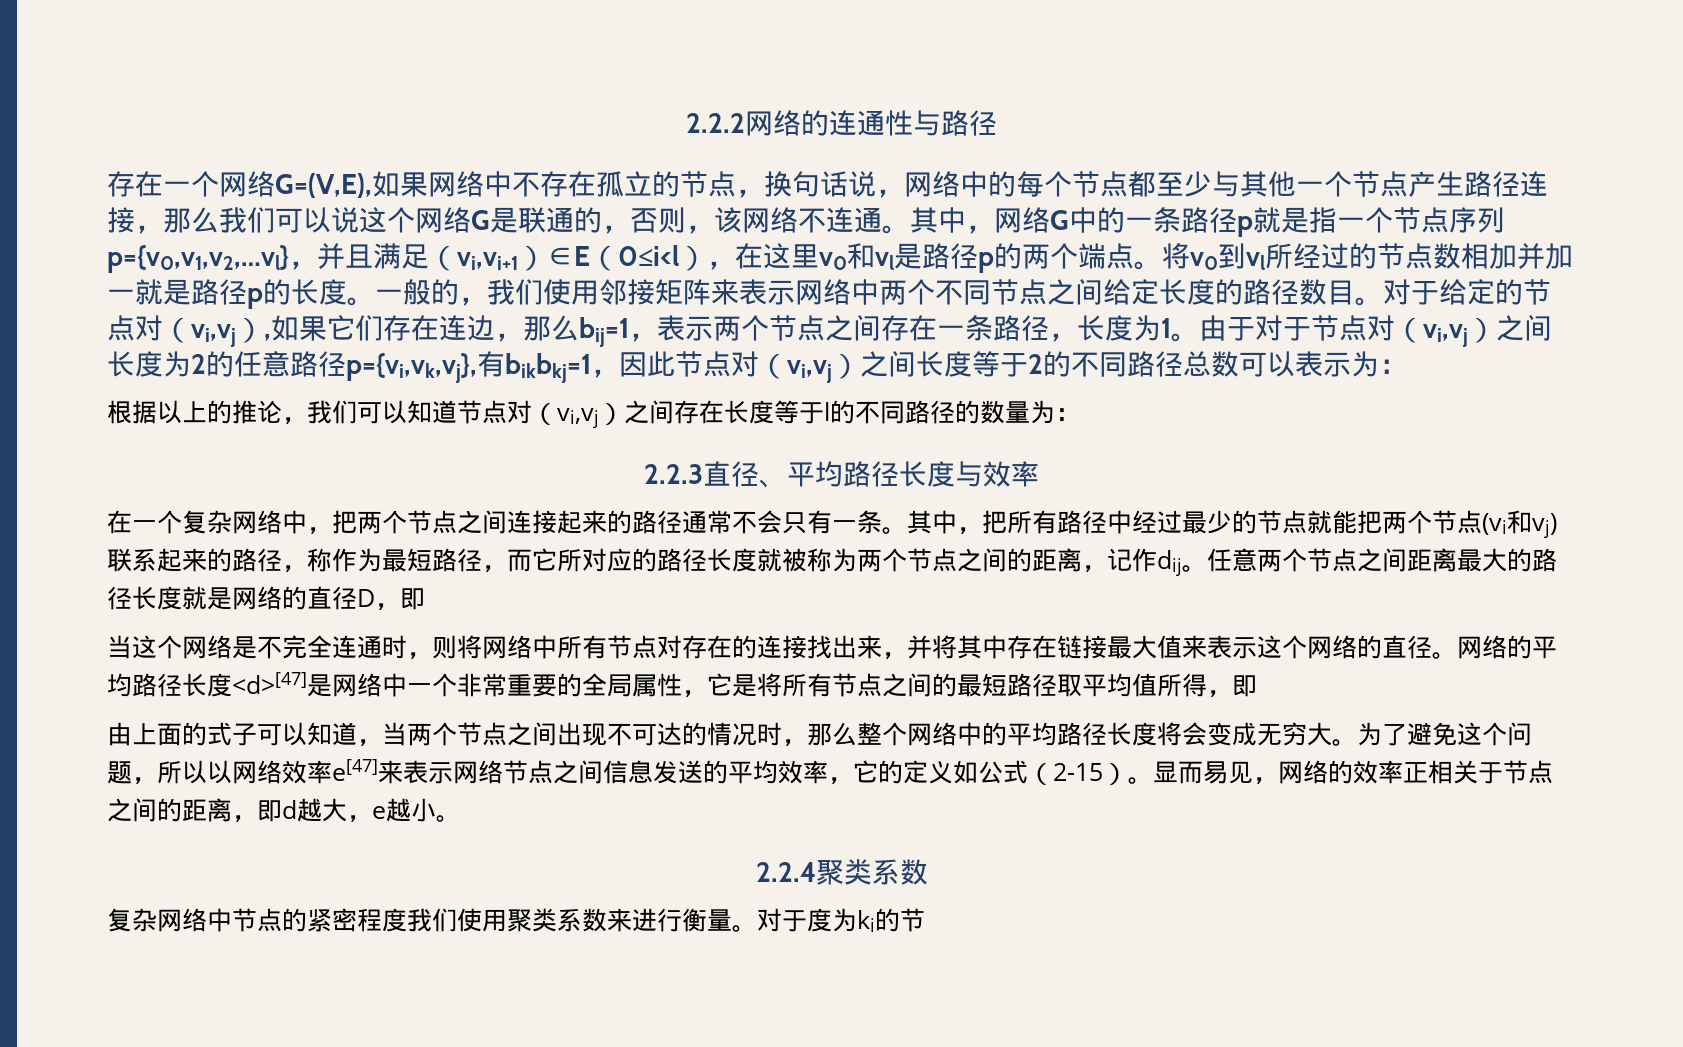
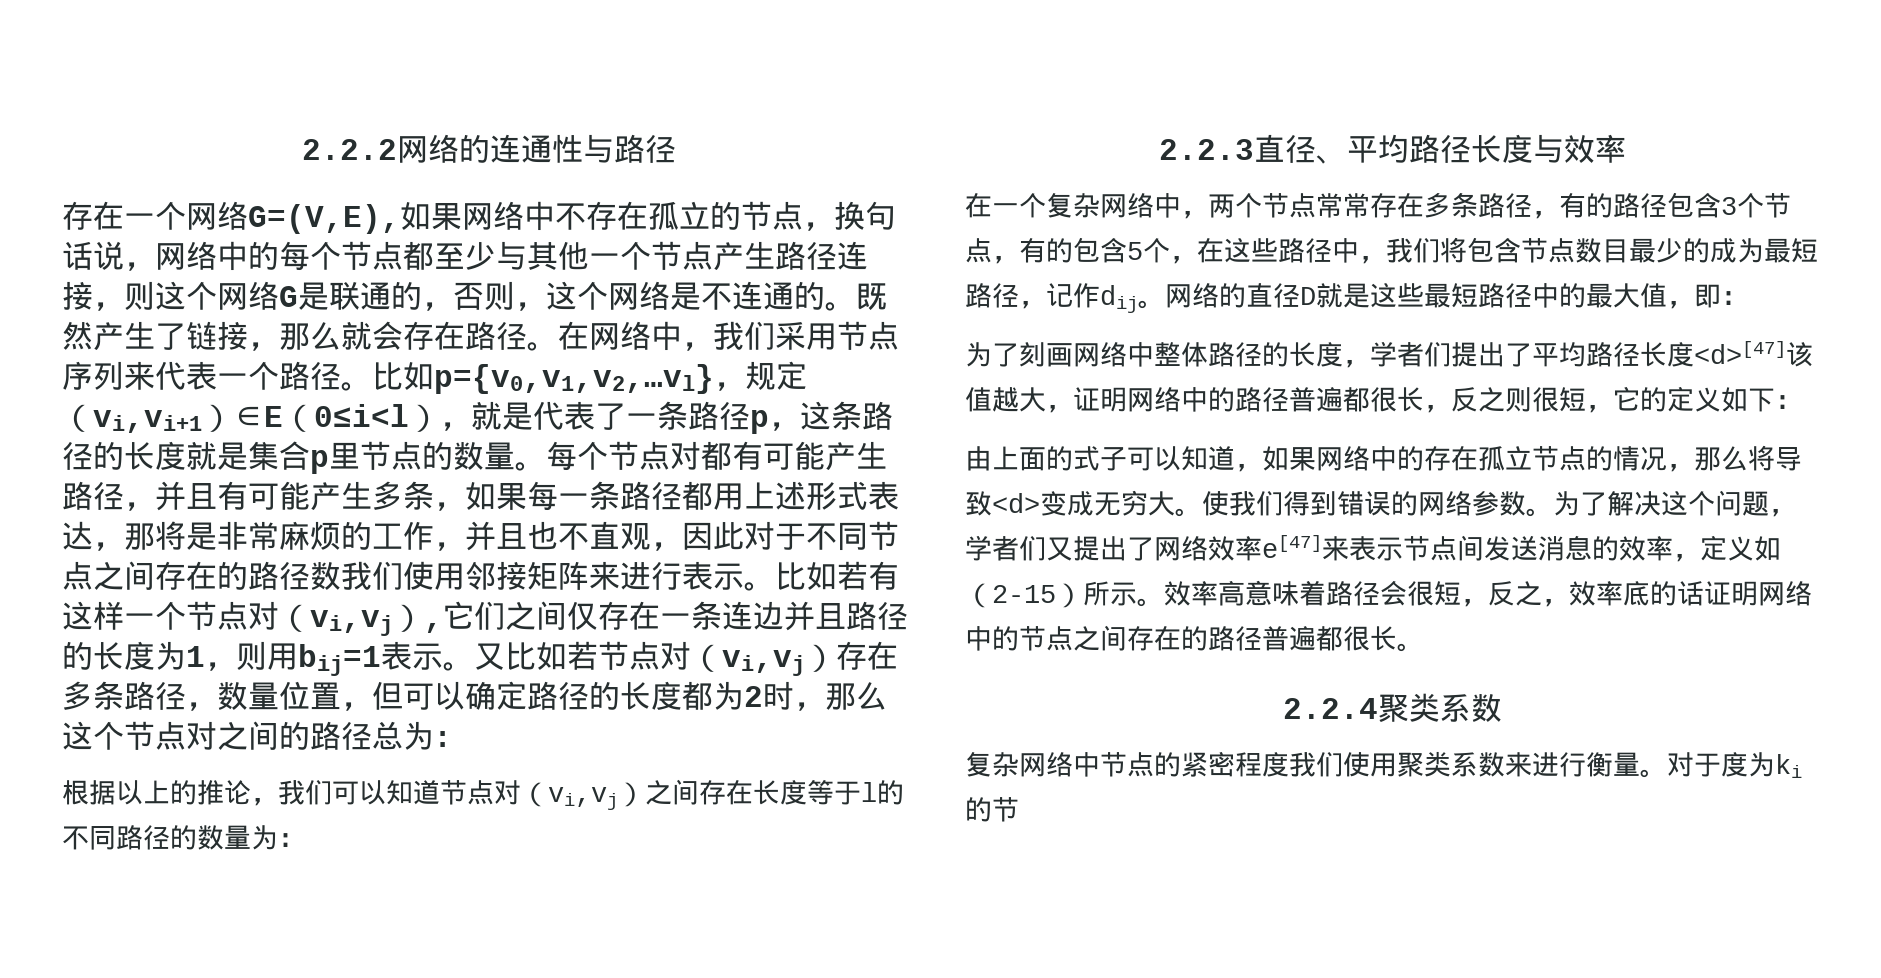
[163,207,359,233] 那么我们可以说 -> [124,281,155,310] 则
[714,207,1505,237] [107,243,429,273] 该网络不连通。其中，网络G中的一条路径p就是指一个节点序列p={v0,v1,v2,…vl}，并且满足 -> [546,281,887,311] [62,321,899,351] [62,361,807,394] 这个网络是不连通的。既然产生了链接，那么就会存在路径。在网络中，我们采用节点序列来代表一个路径。比如p={v0,v1,v2,…vl}，规定
[734,243,1573,273] [107,279,487,309] 在这里v0和vl是路径p的两个端点。将v0到vl所经过的节点数相加并加一就是路径p的长度。一般的， -> [471,401,893,434] [62,441,887,474] [62,481,899,511] [62,521,899,551] [62,561,341,590] 就是代表了一条路径p，这条路径的长度就是集合p里节点的数量。每个节点对都有可能产生路径，并且有可能产生多条，如果每一条路径都用上述形式表达，那将是非常麻烦的工作，并且也不直观，因此对于不同节点之间存在的路径数
[739,279,1523,306] 表示网络中两个不同节点之间给定长度的路径数目。对于给定的 -> [620,561,899,591] [62,601,186,630] 进行表示。比如若有这样一个
[271,315,1552,347] [107,351,1351,383] 如果它们存在连边，那么bij=1，表示两个节点之间存在一条路径，长度为1。由于对于节点对（vi,vj）之间长度为2的任意路径p={vi,vk,vj},有bikbkj=1，因此节点对（vi,vj）之间长度等于2的不同路径总数可以表示 -> [443,601,908,631] [62,641,898,676] [62,681,887,711] [62,721,403,750] 它们之间仅存在一条连边并且路径的长度为1，则用bij=1表示。又比如若节点对（vi,vj）存在多条路径，数量位置，但可以确定路径的长度都为2时，那么这个节点对之间的路径总
[332,510,1557,538] [107,548,1557,576] [107,586,425,611] [107,635,1557,660] [107,672,1257,698] 把两个节点之间连接起来的路径通常不会只有一条。其中，把所有路径中经过最少的节点就能把两个节点(vi和vj)联系起来的路径，称作为最短路径，而它所对应的路径长度就被称为两个节点之间的距离，记作dij。任意两个节点之间距离最大的路径长度就是网络的直径D，即 // 当这个网络是不完全连通时，则将网络中所有节点对存在的连接找出来，并将其中存在链接最大值来表示这个网络的直径。网络的平均路径长度<d>[47]是网络中一个非常重要的全局属性，它是将所有节点之间的最短路径取平均值所得，即 -> [1208,192,1791,219] [965,237,1818,264] [965,283,1748,313] [965,341,1813,368] [965,386,1802,413] 两个节点常常存在多条路径，有的路径包含3个节点，有的包含5个，在这些路径中，我们将包含节点数目最少的成为最短路径，记作dij。网络的直径D就是这些最短路径中的最大值，即： // 为了刻画网络中整体路径的长度，学者们提出了平均路径长度<d>[47]该值越大，证明网络中的路径普遍都很长，反之则很短，它的定义如下：
[382,722,1532,747] [107,760,232,785] 当两个节点之间出现不可达的情况时，那么整个网络中的平均路径长度将会变成无穷大。为了避免这个问题，所以以 -> [1262,445,1802,472] [965,490,1796,517] [965,535,1154,561] 如果网络中的存在孤立节点的情况，那么将导致<d>变成无穷大。使我们得到错误的网络参数。为了解决这个问题，学者们又提出了
[453,760,1553,785] [107,798,436,823] 网络节点之间信息发送的平均效率，它的定义如公式（2-15）。显而易见，网络的效率正相关于节点之间的距离，即d越大，e越小 -> [1403,535,1781,562] [965,580,1812,608] [965,625,1397,651] 节点间发送消息的效率，定义如（2-15）所示。效率高意味着路径会很短，反之，效率底的话证明网络中的节点之间存在的路径普遍都很长

